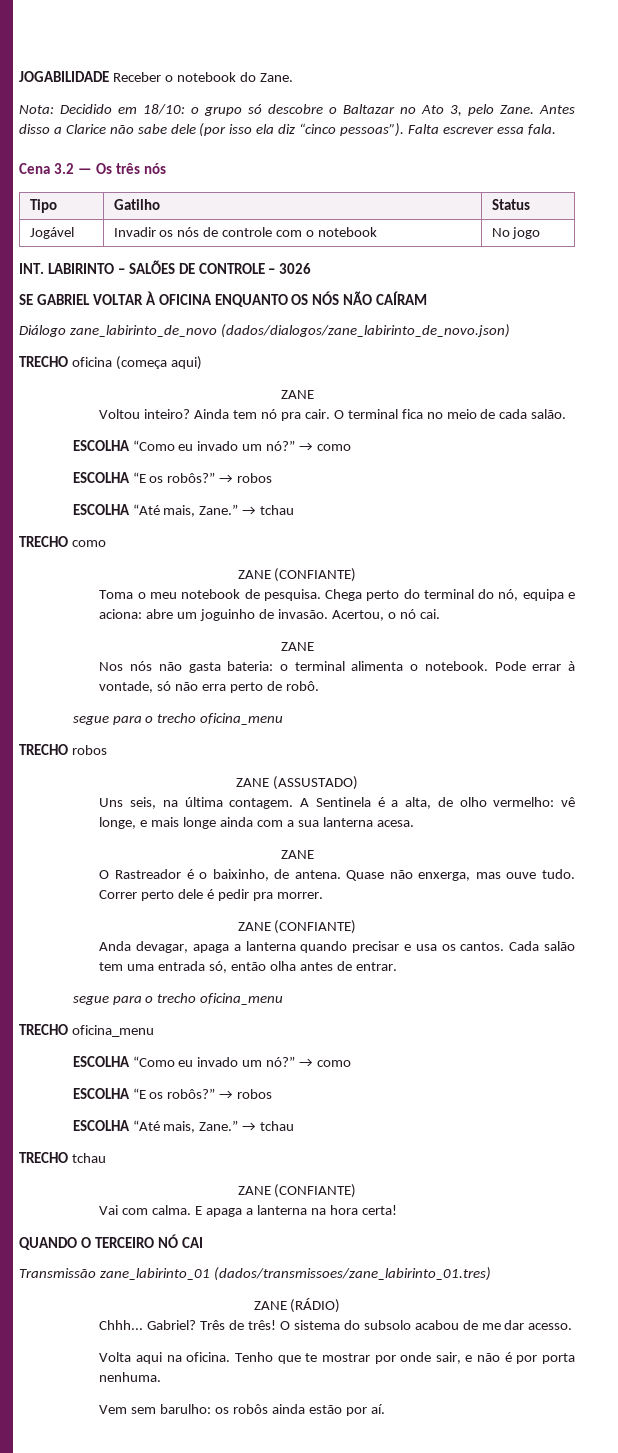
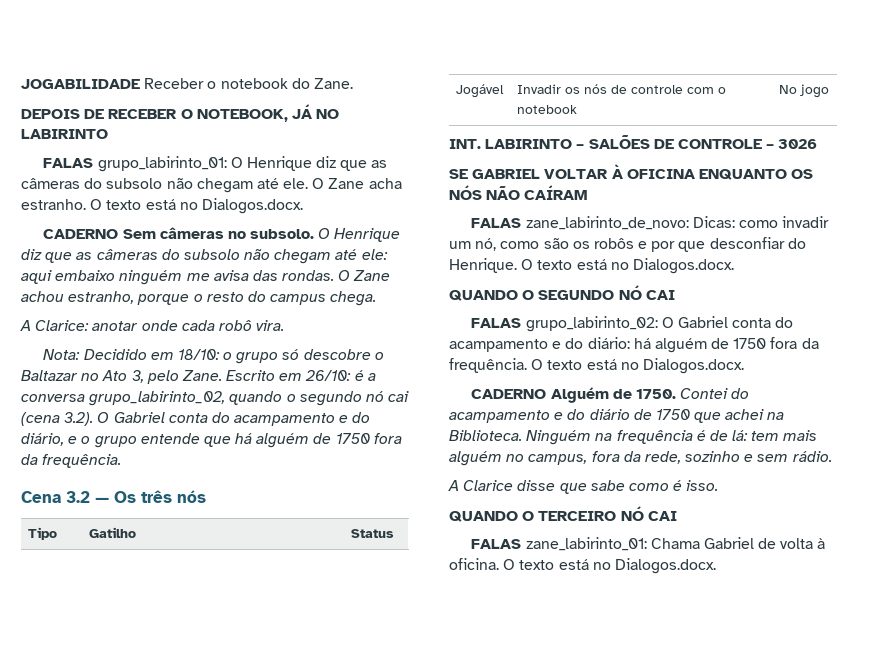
(293, 77) none -> [21,104,340,122] [21,129,108,139] [43,156,388,172] [21,178,402,193] [21,198,303,214] [43,227,401,242] [21,249,388,264] [21,270,391,285] [21,291,377,306] [20,320,285,331] // DEPOIS DE RECEBER O NOTEBOOK, JÁ NO LABIRINTO // FALAS grupo_labirinto_01: O Henrique diz que as câmeras do subsolo não chegam até ele. O Zane acha estranho. O texto está no Dialogos.docx. // CADERNO Sem câmeras no subsolo. O Henrique diz que as câmeras do subsolo não chegam até ele: aqui embaixo ninguém me avisa das rondas. O Zane achou estranho, porque o resto do campus chega. // A Clarice: anotar onde cada robô vira.
[539,105,575,114] [19,123,556,137] Antes disso a Clarice não sabe dele (por isso ela diz “cinco pessoas”). Falta escrever essa fala. -> [226,370,376,381] [21,391,410,406] [21,412,371,426] [21,433,402,448] [21,454,122,468] Escrito em 26/10: é a conversa grupo_labirinto_02, quando o segundo nó cai (cena 3.2). O Gabriel conta do acampamento e do diário, e o grupo entende que há alguém de 1750 fora da frequência.
[19,324,510,338] [19,356,202,370] [280,390,314,399] [99,409,567,421] [72,440,352,451] [72,472,273,483] [72,504,295,517] [19,536,106,547] [237,568,357,582] [99,589,575,601] [99,609,440,621] [280,642,314,651] [99,661,575,673] [99,681,319,693] [72,713,284,725] [19,744,107,755] [236,776,358,790] [99,797,575,809] [99,817,414,829] [280,850,314,859] [99,869,575,881] [99,889,323,901] [237,920,357,934] [99,941,575,953] [99,961,397,973] [72,993,284,1005] [19,1024,154,1037] [72,1056,352,1067] [72,1088,273,1099] [72,1120,295,1133] [19,1152,106,1163] [237,1184,357,1198] [99,1205,397,1217] Diálogo zane_labirinto_de_novo (dados/dialogos/zane_labirinto_de_novo.json) // TRECHO oficina (começa aqui) // ZANE // Voltou inteiro? Ainda tem nó pra cair. O terminal fica no meio de cada salão. // ESCOLHA “Como eu invado um nó?” → como // ESCOLHA “E os robôs?” → robos // ESCOLHA “Até mais, Zane.” → tchau // TRECHO como // ZANE (CONFIANTE) // Toma o meu notebook de pesquisa. Chega perto do terminal do nó, equipa e aciona: abre um joguinho de invasão. Acertou, o nó cai. // ZANE // Nos nós não gasta bateria: o terminal alimenta o notebook. Pode errar à vontade, só não erra perto de robô. // segue para o trecho oficina_menu // TRECHO robos // ZANE (ASSUSTADO) // Uns seis, na última contagem. A Sentinela é a alta, de olho vermelho: vê longe, e mais longe ainda com a sua lanterna acesa. // ZANE // O Rastreador é o baixinho, de antena. Quase não enxerga, mas ouve tudo. Correr perto dele é pedir pra morrer. // ZANE (CONFIANTE) // Anda devagar, apaga a lanterna quando precisar e usa os cantos. Cada salão tem uma entrada só, então olha antes de entrar. // segue para o trecho oficina_menu // TRECHO oficina_menu // ESCOLHA “Como eu invado um nó?” → como // ESCOLHA “E os robôs?” → robos // ESCOLHA “Até mais, Zane.” → tchau // TRECHO tchau // ZANE (CONFIANTE) // Vai com calma. E apaga a lanterna na hora certa! -> [471,216,830,230] [449,237,806,252] [449,258,734,274] [449,285,675,301] [471,316,794,332] [449,337,819,353] [449,358,744,374] [471,387,750,403] [449,409,785,423] [449,430,818,445] [449,451,832,466] [448,480,719,494] FALAS zane_labirinto_de_novo: Dicas: como invadir um nó, como são os robôs e por que desconfiar do Henrique. O texto está no Dialogos.docx. // QUANDO O SEGUNDO NÓ CAI // FALAS grupo_labirinto_02: O Gabriel conta do acampamento e do diário: há alguém de 1750 fora da frequência. O texto está no Dialogos.docx. // CADERNO Alguém de 1750. Contei do acampamento e do diário de 1750 que achei na Biblioteca. Ninguém na frequência é de lá: tem mais alguém no campus, fora da rede, sozinho e sem rádio. // A Clarice disse que sabe como é isso.
[19,1267,491,1281] [253,1298,341,1313] [99,1320,573,1330] [99,1352,576,1364] [99,1372,162,1382] [99,1404,385,1416] Transmissão zane_labirinto_01 (dados/transmissoes/zane_labirinto_01.tres) // ZANE (RÁDIO) // Chhh... Gabriel? Três de três! O sistema do subsolo acabou de me dar acesso. // Volta aqui na oficina. Tenho que te mostrar por onde sair, e não é por porta nenhuma. // Vem sem barulho: os robôs ainda estão por aí. -> [471,537,826,551] [449,558,716,574] FALAS zane_labirinto_01: Chama Gabriel de volta à oficina. O texto está no Dialogos.docx.

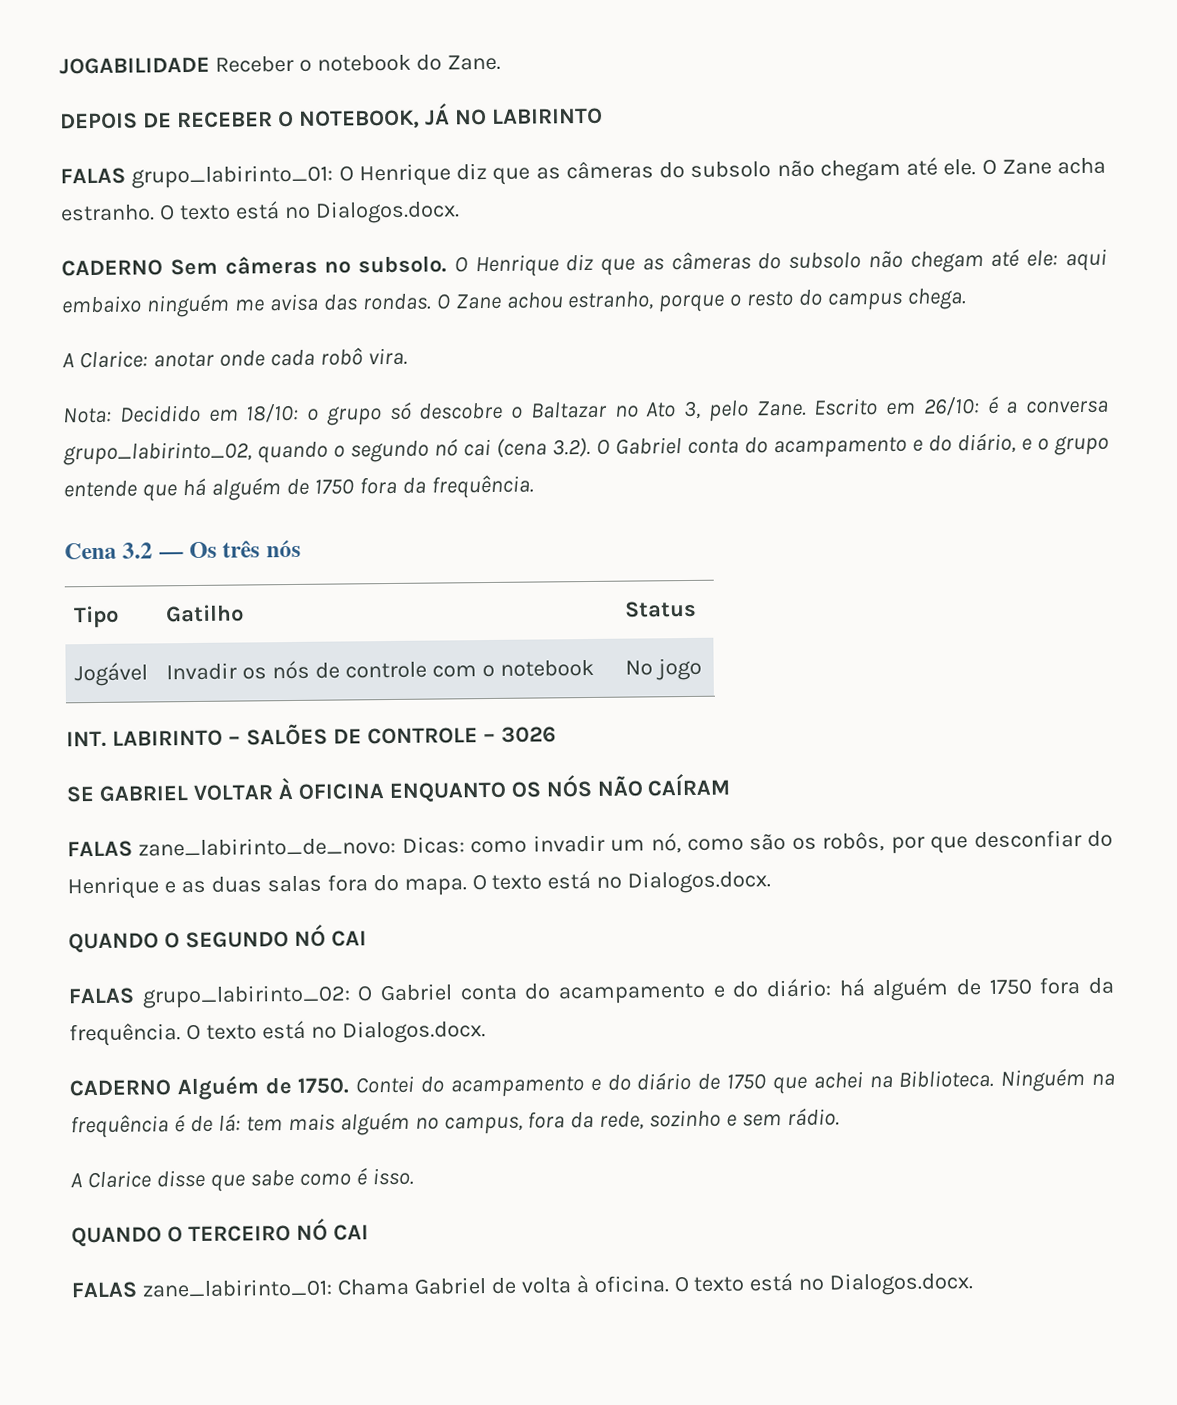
[593,238,648,249] robôs e -> [822,831,886,852] robôs,
[449,258,517,273] Henrique. -> [67,874,467,900] Henrique e as duas salas fora do mapa.

